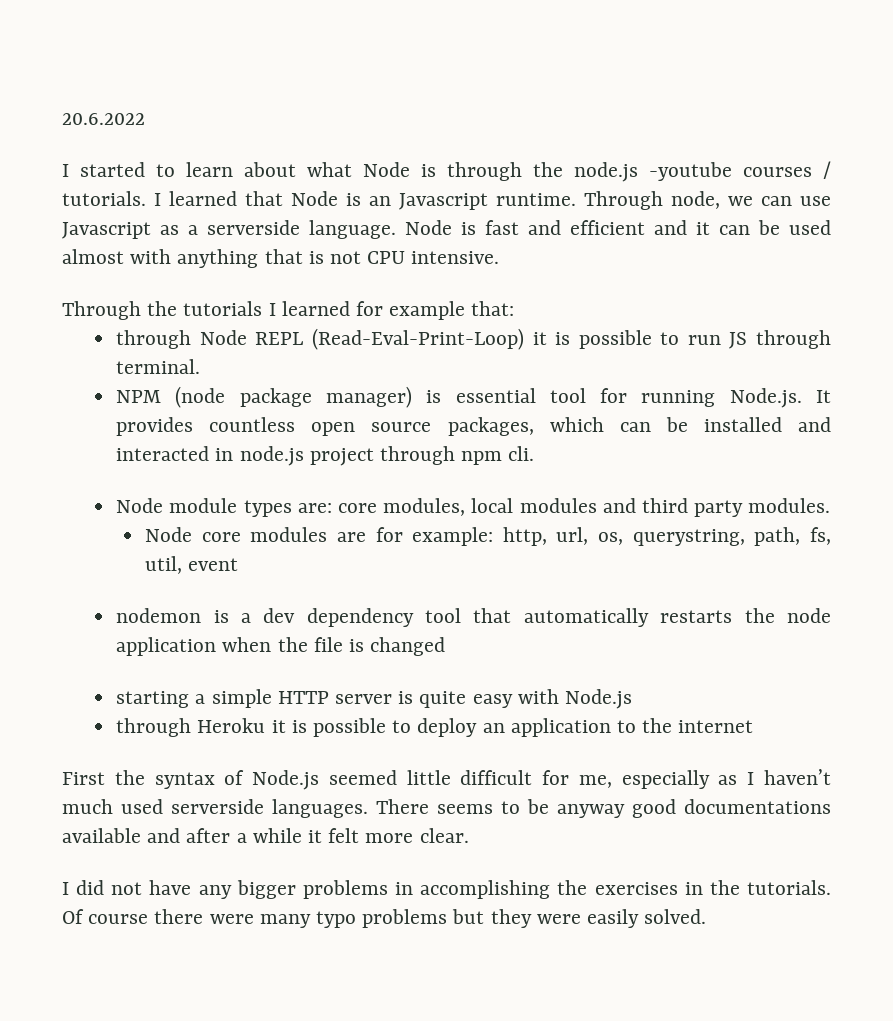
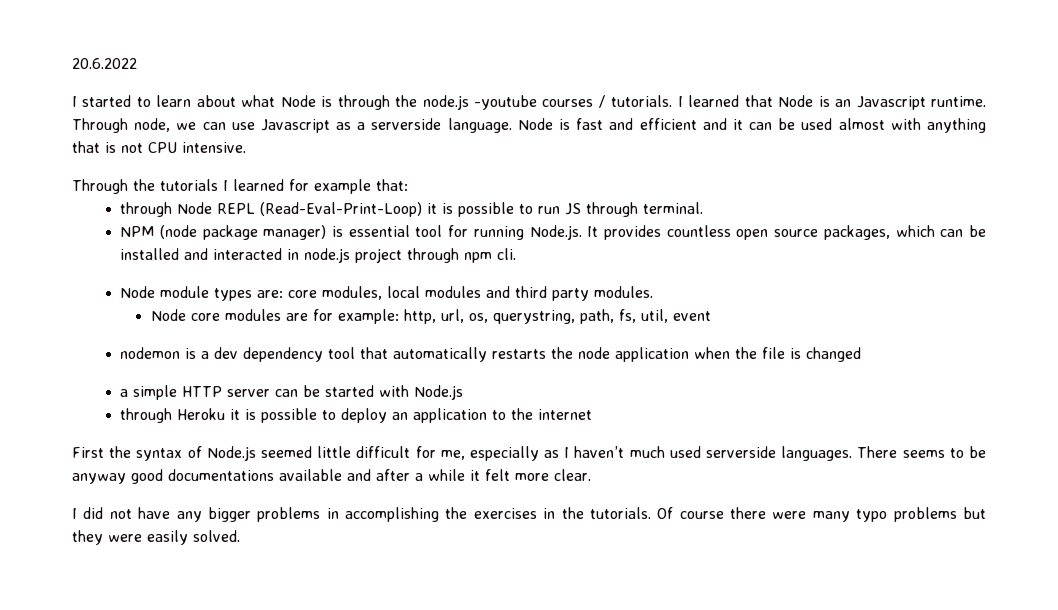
[116,691,190,708] starting -> (862, 354) none
[398,691,513,708] is quite easy -> [275,385,375,397] can be started

